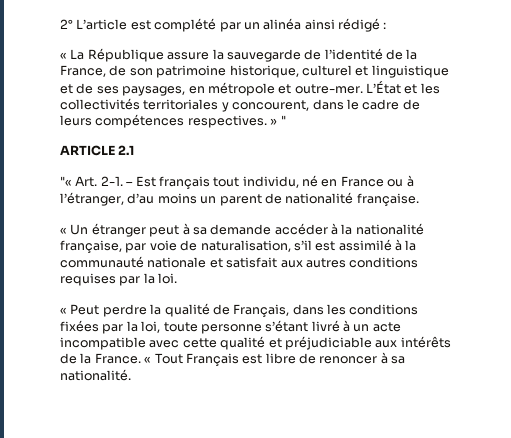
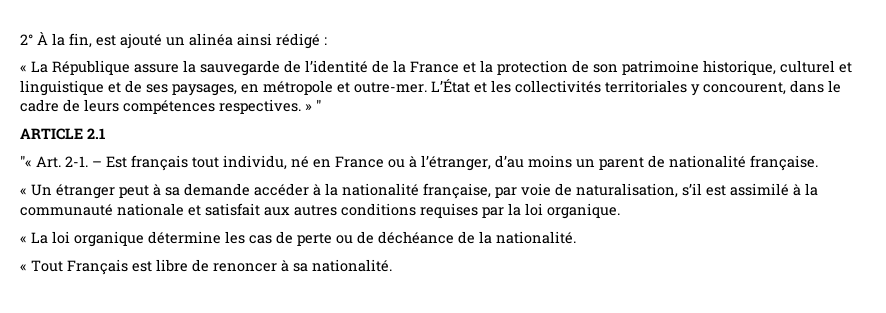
[76,18,241,32] L’article est complété par -> [37,32,162,49] À la fin, est ajouté
[60,65,106,77] France, -> [410,60,568,75] France et la protection
[158,273,178,284] [60,303,419,318] [60,320,401,334] [60,336,451,350] [60,353,141,364] loi. // « Peut perdre la qualité de Français, dans les conditions fixées par la loi, toute personne s’étant livré à un acte incompatible avec cette qualité et préjudiciable aux intérêts de la France. -> [525,203,620,219] [20,231,576,247] loi organique. // « La loi organique détermine les cas de perte ou de déchéance de la nationalité. //

